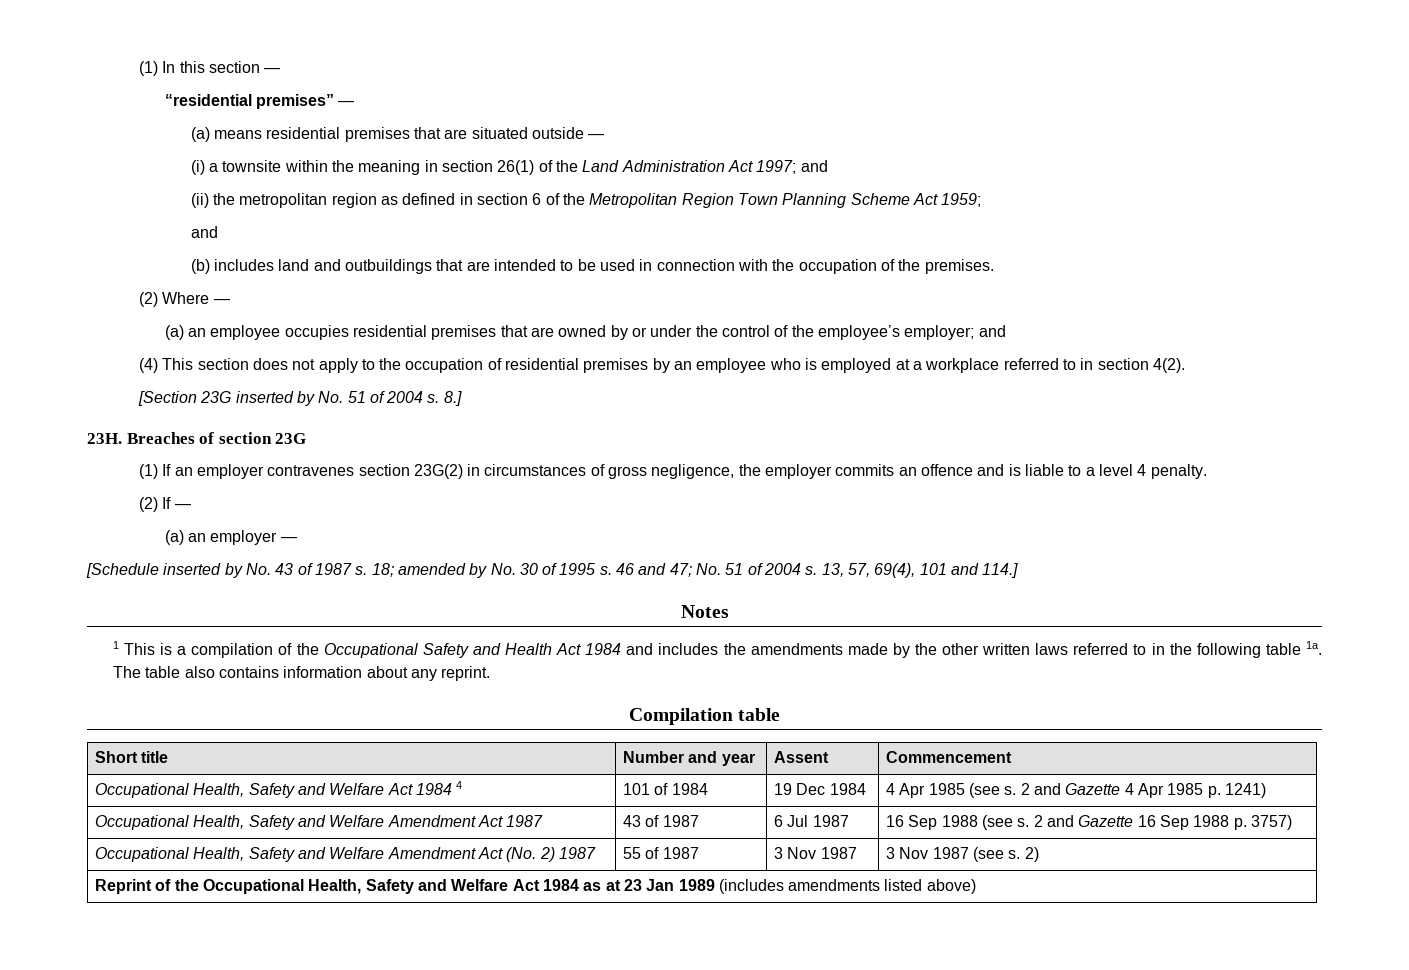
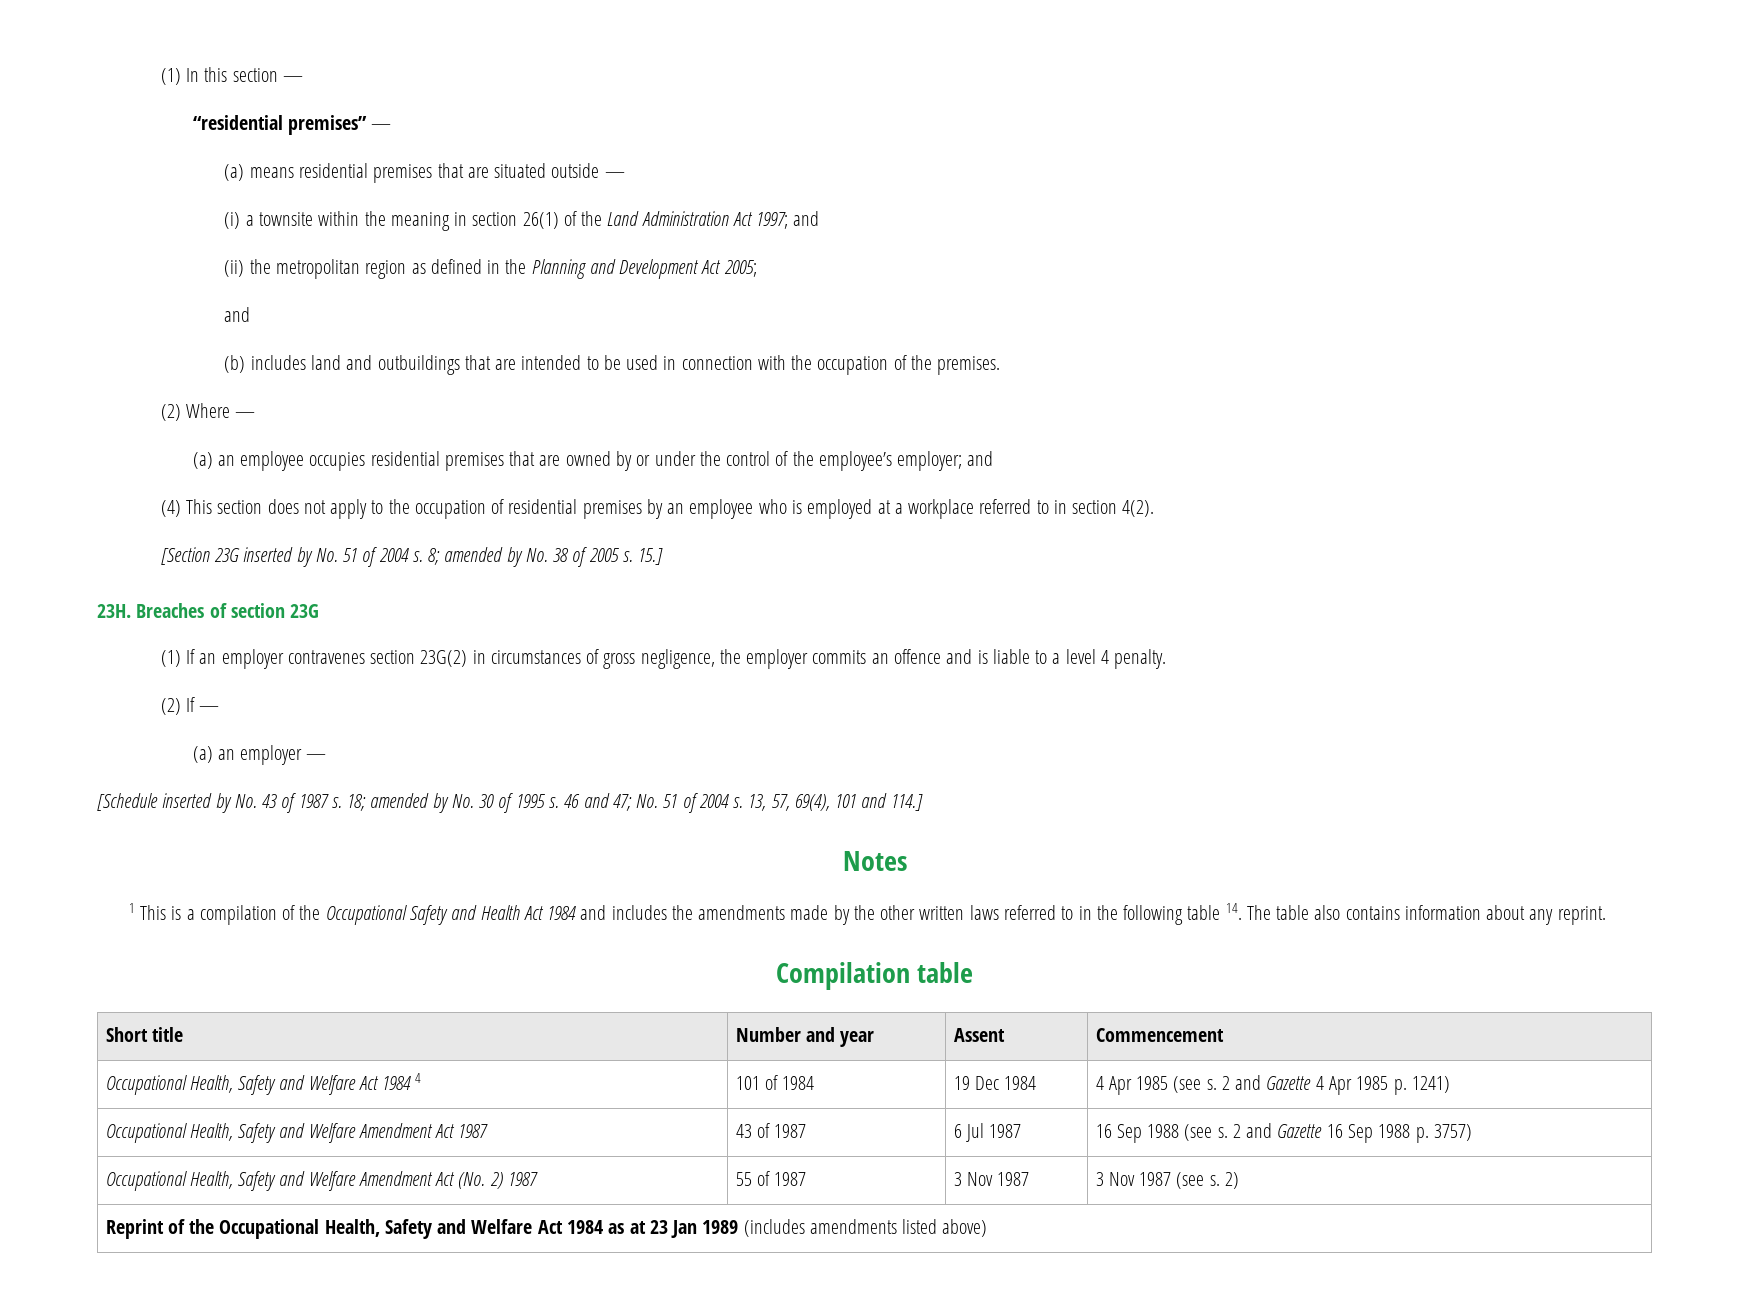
[477,193,982,208] section 6 of the Metropolitan Region Town Planning Scheme Act 1959; -> [505,259,757,279] the Planning and Development Act 2005;
[443,391,462,406] 8.] -> [428,547,664,567] 8; amended by No. 38 of 2005 s. 15.]
[1306,641,1322,655] 1a. -> [1225,903,1242,920] 14.

